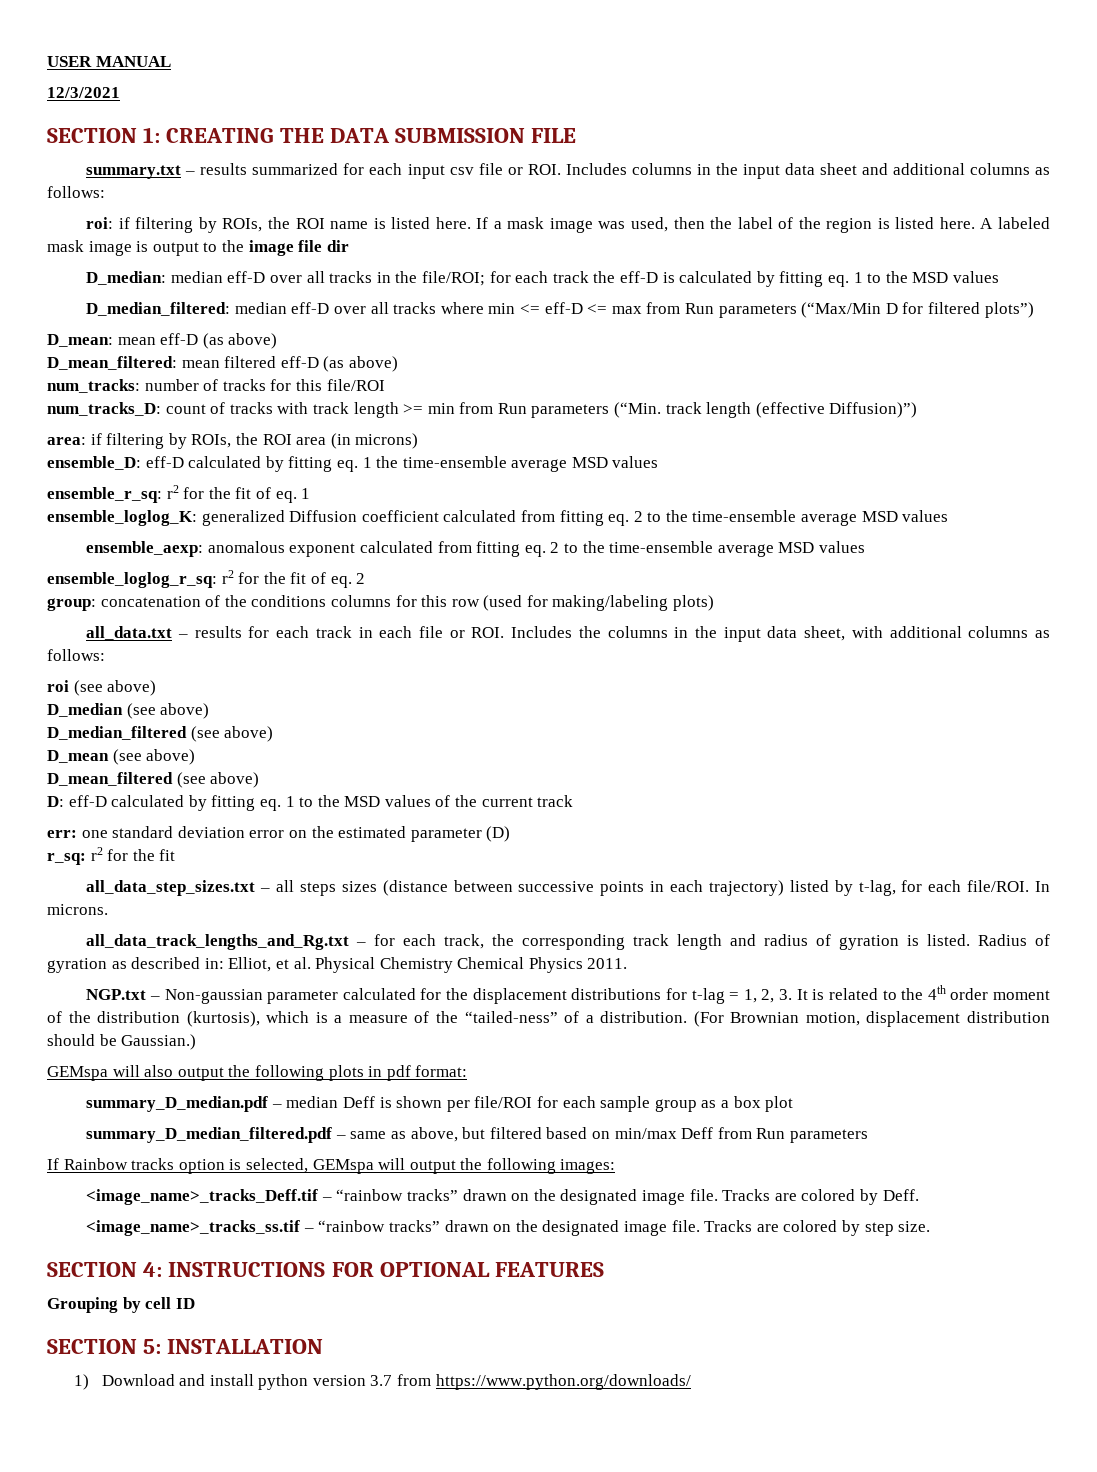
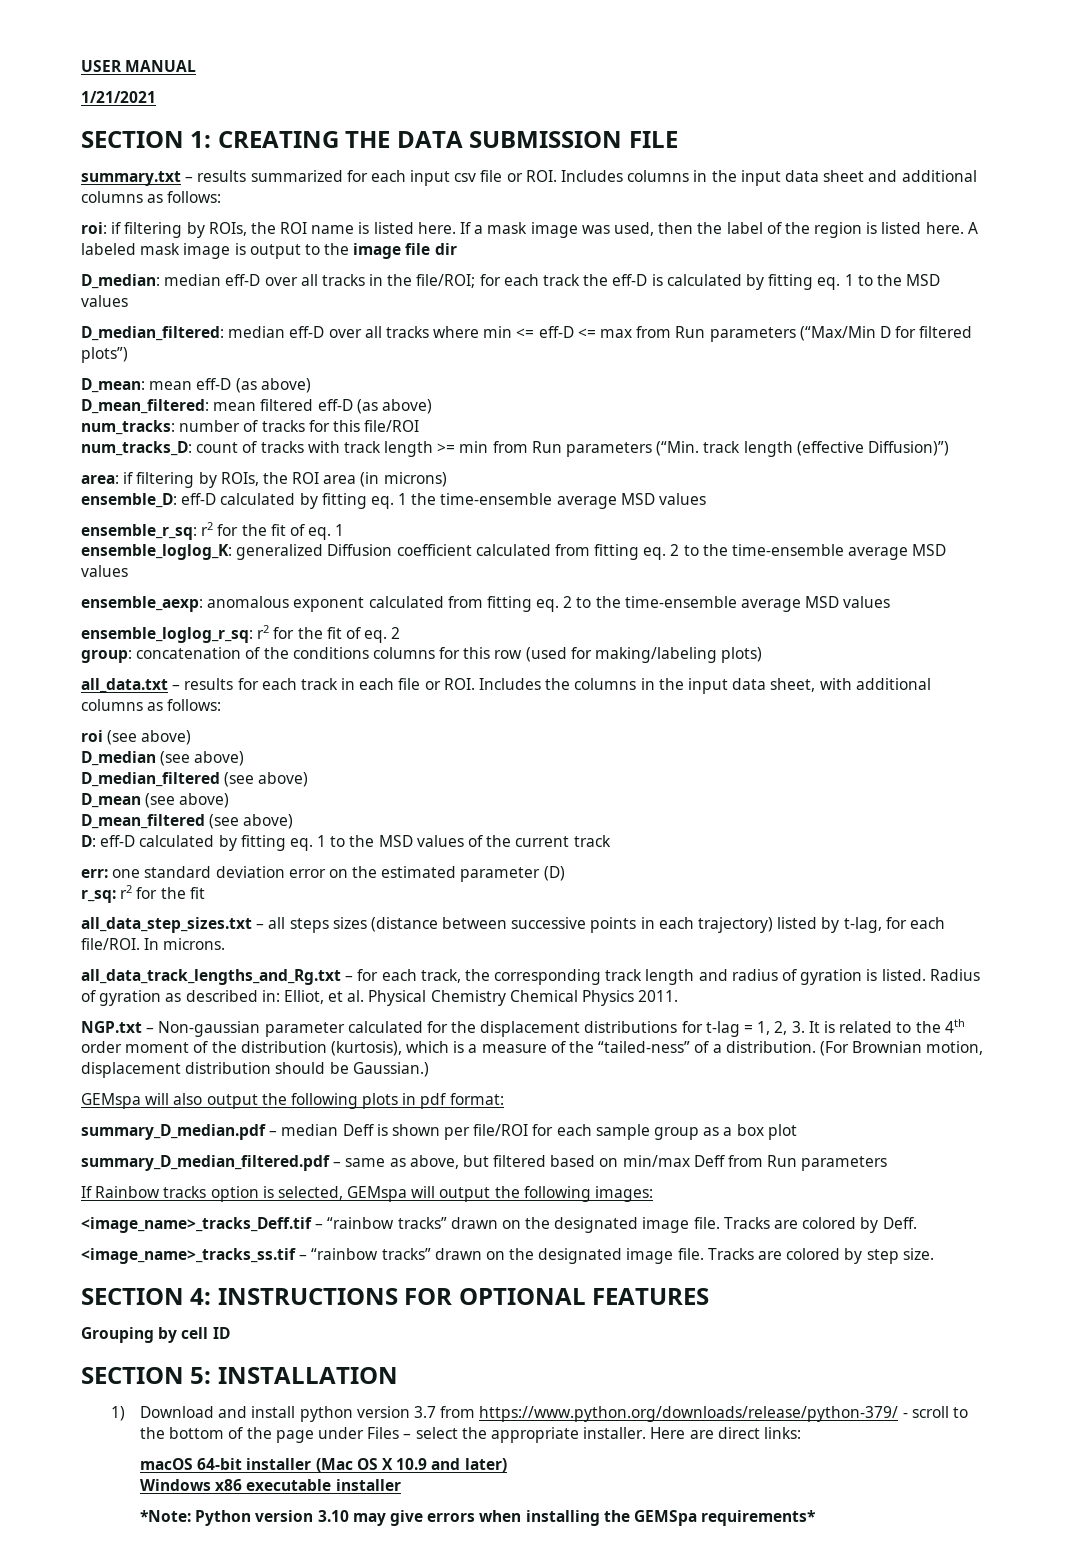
[47,87,120,98] 12/3/2021 -> [81,91,156,103] 1/21/2021
[435,1374,691,1390] https://www.python.org/downloads/ -> [479,1406,968,1422] [140,1427,801,1443] [140,1458,507,1472] [140,1479,401,1491] [140,1510,816,1526] https://www.python.org/downloads/release/python-379/ - scroll to the bottom of the page under Files – select the appropriate installer. Here are direct links: // macOS 64-bit installer (Mac OS X 10.9 and later) // Windows x86 executable installer // *Note: Python version 3.10 may give errors when installing the GEMSpa requirements*

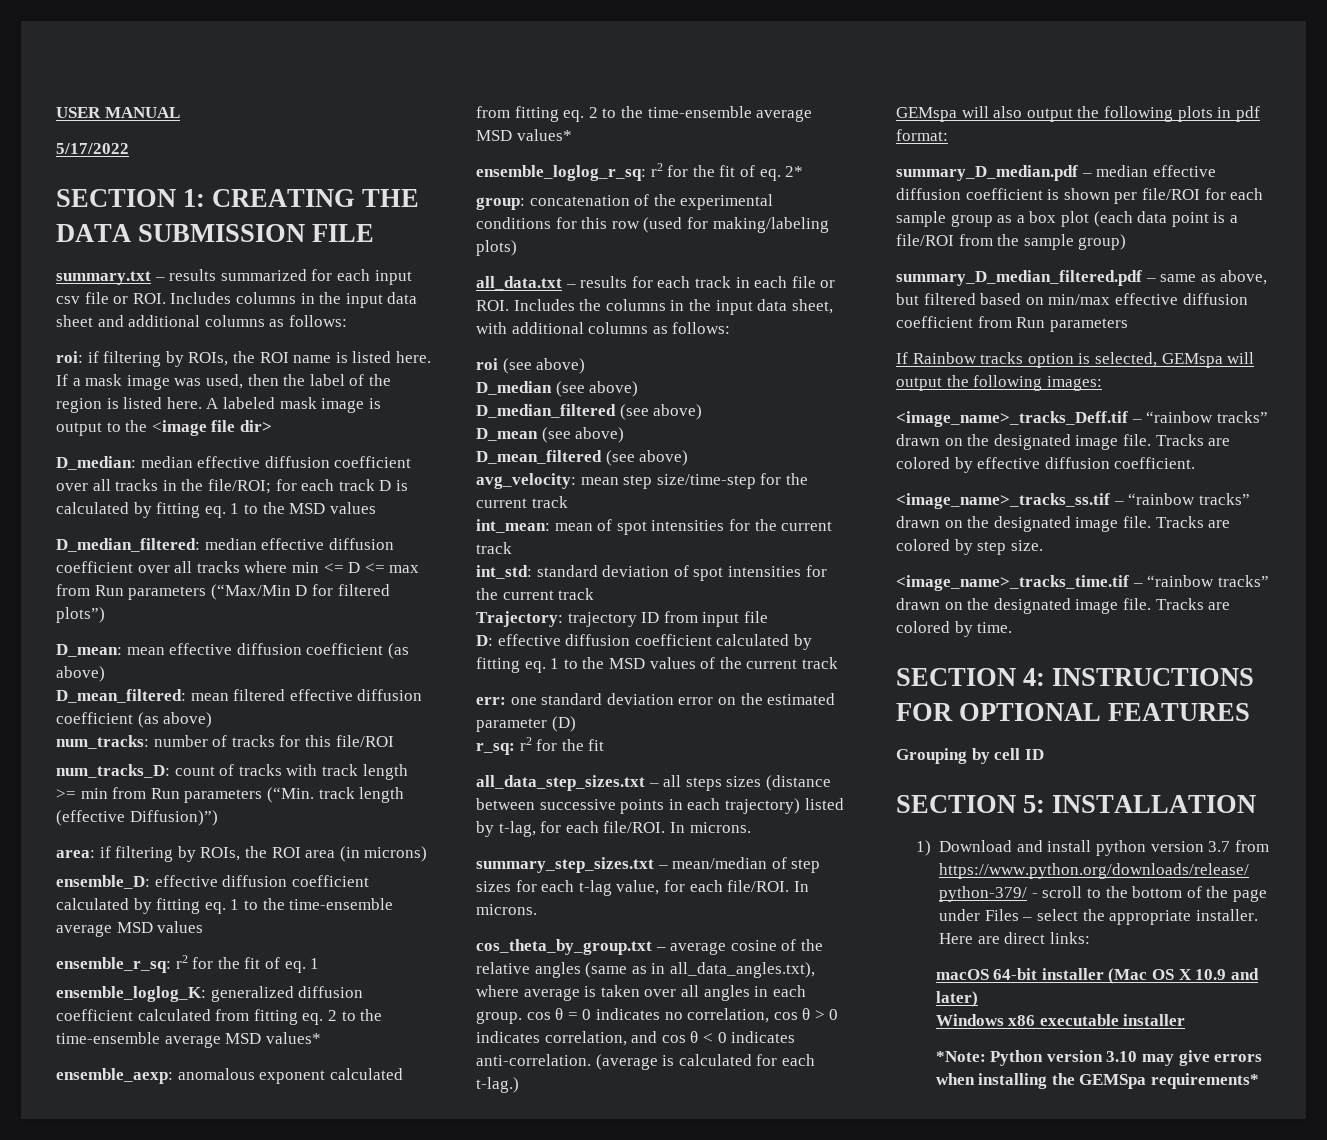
[81,91,156,103] 1/21/2021 -> [56,143,129,154] 5/17/2022
[353,243,457,259] image file dir -> [151,420,272,436] <image file dir>
[225,274,261,286] eff-D -> [197,456,412,468] effective diffusion coefficient
[583,274,648,286] the eff-D -> [379,480,392,491] D
[289,326,325,338] eff-D -> [261,538,394,550] [56,561,133,573] effective diffusion coefficient
[538,326,574,338] eff-D -> [348,562,361,573] D
[196,378,232,390] eff-D -> [169,643,384,655] effective diffusion coefficient
[317,399,353,411] eff-D -> [289,689,423,701] [56,712,133,724] effective diffusion coefficient
[181,493,408,509] eff-D calculated by fitting eq. 1 -> [154,875,369,887] [56,898,258,914] effective diffusion coefficient calculated by fitting eq. 1 to
[327,544,393,556] Diffusion -> [298,986,364,998] diffusion
[81,565,128,577] values -> [265,1032,321,1044] values*
[843,596,891,608] values -> [516,129,572,141] values*
[391,627,401,639] 2 -> [785,166,804,177] 2*
[292,647,435,659] conditions columns -> [680,194,774,210] [476,217,551,229] experimental conditions
[81,835,136,847] D: eff-D -> [476,473,808,489] [476,496,568,508] [476,519,833,535] [476,542,512,554] [476,565,827,581] [476,588,595,600] [476,611,768,627] [476,634,712,646] avg_velocity: mean step size/time-step for the current track // int_mean: mean of spot intensities for the current track // int_std: standard deviation of spot intensities for the current track // Trajectory: trajectory ID from input file // D: effective diffusion coefficient
[81,969,980,985] [81,990,679,1006] [81,1019,965,1037] [81,1041,984,1056] [81,1062,429,1078] all_data_track_lengths_and_Rg.txt – for each track, the corresponding track length and radius of gyration is listed. Radius of gyration as described in: Elliot, et al. Physical Chemistry Chemical Physics 2011. // NGP.txt – Non-gaussian parameter calculated for the displacement distributions for t-lag = 1, 2, 3. It is related to the 4th order moment of the distribution (kurtosis), which is a measure of the “tailed-ness” of a distribution. (For Brownian motion, displacement distribution should be Gaussian.) -> [476,857,821,873] [476,880,809,896] [476,904,537,915] [476,939,823,955] [476,962,815,978] [476,985,806,1001] [476,1008,839,1024] [476,1031,796,1046] [476,1054,815,1070] [476,1077,519,1093] summary_step_sizes.txt – mean/median of step sizes for each t-lag value, for each file/ROI. In microns. // cos_theta_by_group.txt – average cosine of the relative angles (same as in all_data_angles.txt), where average is taken over all angles in each group. cos θ = 0 indicates no correlation, cos θ > 0 indicates correlation, and cos θ < 0 indicates anti-correlation. (average is calculated for each t-lag.)
[342,1124,374,1136] Deff -> [1152,165,1216,177] [896,188,1043,200] effective diffusion coefficient
(797, 1132) none -> [1093,211,1238,227] [896,234,1127,250] (each data point is a file/ROI from the sample group)
[693,1155,725,1167] Deff -> [1114,293,1248,305] [896,316,973,328] effective diffusion coefficient
[882,1217,917,1229] Deff. -> [977,457,1196,469] effective diffusion coefficient.
(934, 1254) none -> [896,575,1269,591] [896,598,1231,614] [896,621,1013,637] // <image_name>_tracks_time.tif – “rainbow tracks” drawn on the designated image file. Tracks are colored by time.

